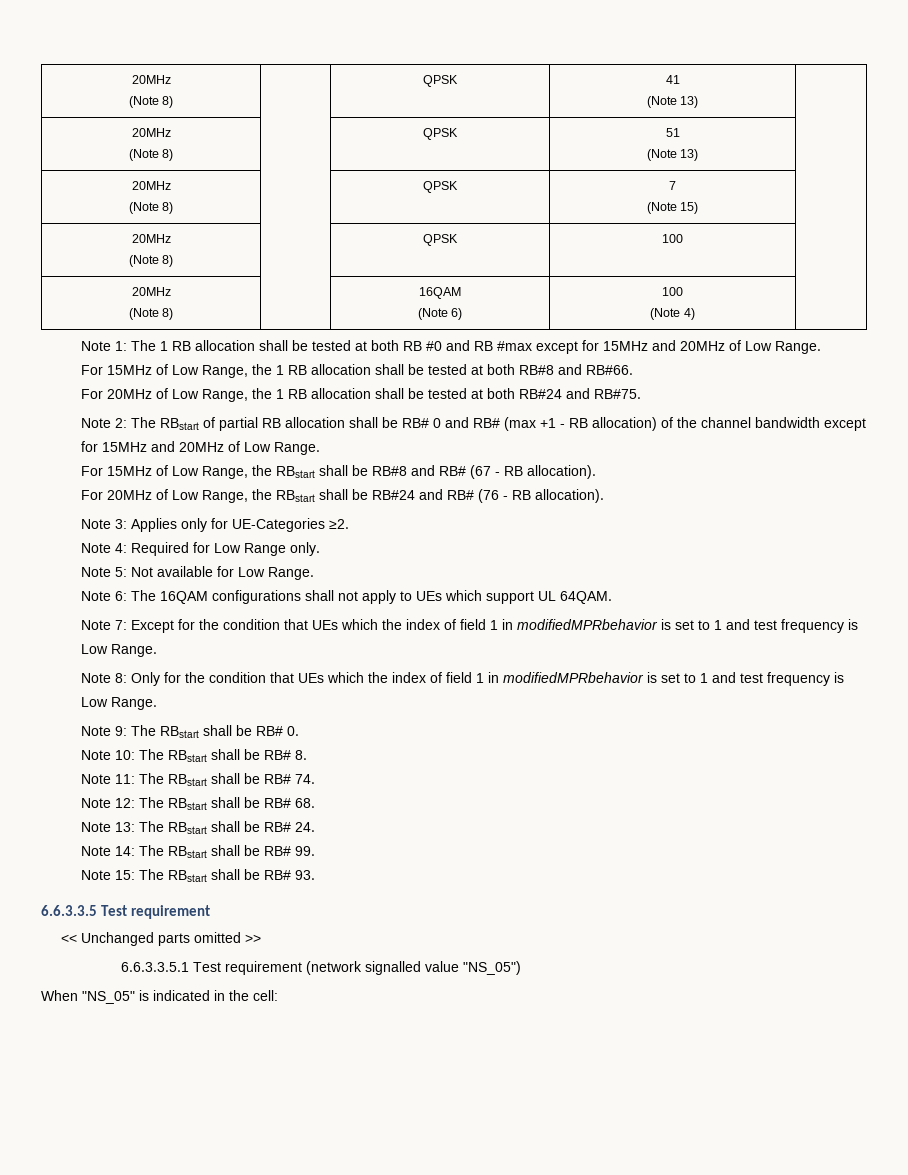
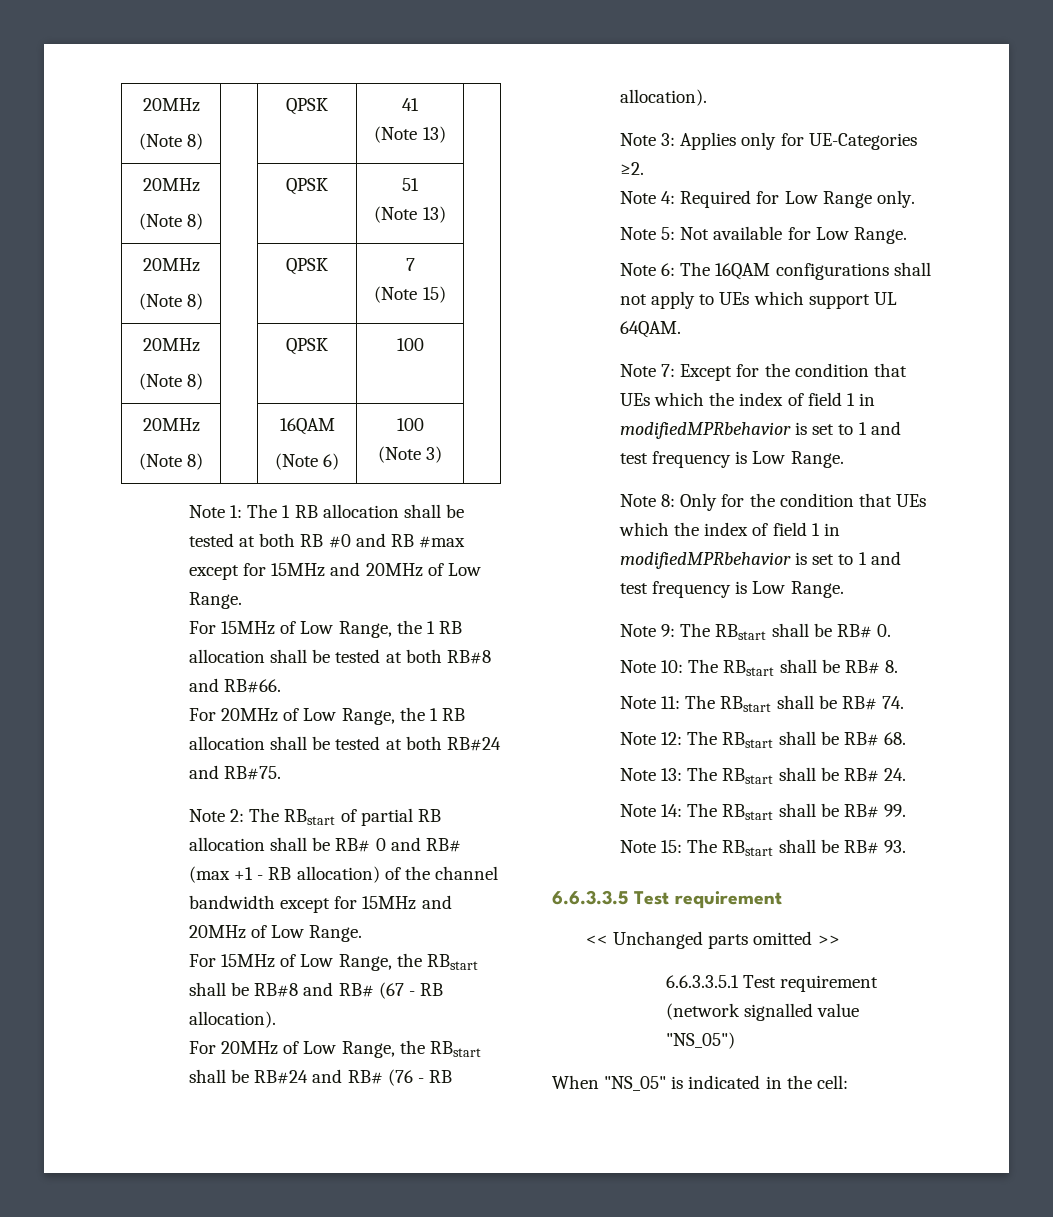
[683,308,695,320] 4) -> [426,446,443,463] 3)

